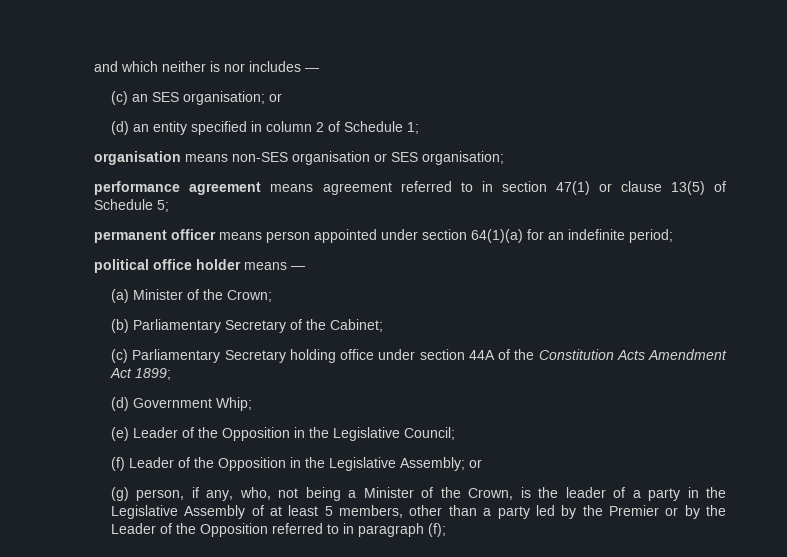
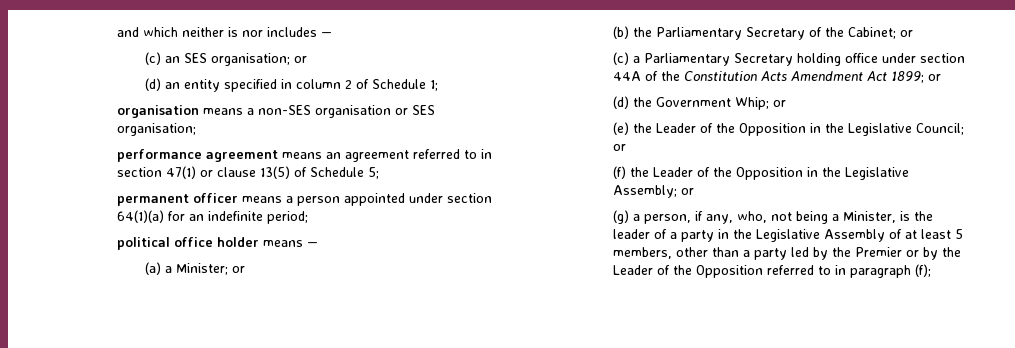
(229, 158) none -> [247,108,255,115] a
(314, 188) none -> [326,152,342,159] an
(263, 236) none -> [286,196,294,203] a
[132,289,272,302] Minister of the Crown; -> [164,263,245,275] a Minister; or
(129, 326) none -> [632,27,652,37] the
[110,349,128,363] // (c) -> [899,30,913,37] [612,52,640,65] or // (c) a
[110,397,129,411] // (d) -> [927,74,941,81] [612,96,652,109] or // (d) the
(252, 404) none -> [772,100,786,107] or
(129, 434) none -> [632,123,652,133] the
(455, 433) none -> [612,144,626,151] or
(125, 464) none -> [629,167,649,177] the
(129, 494) none -> [632,214,640,221] a
[363,487,514,500] Minister of the Crown, -> [842,211,896,223] Minister,

